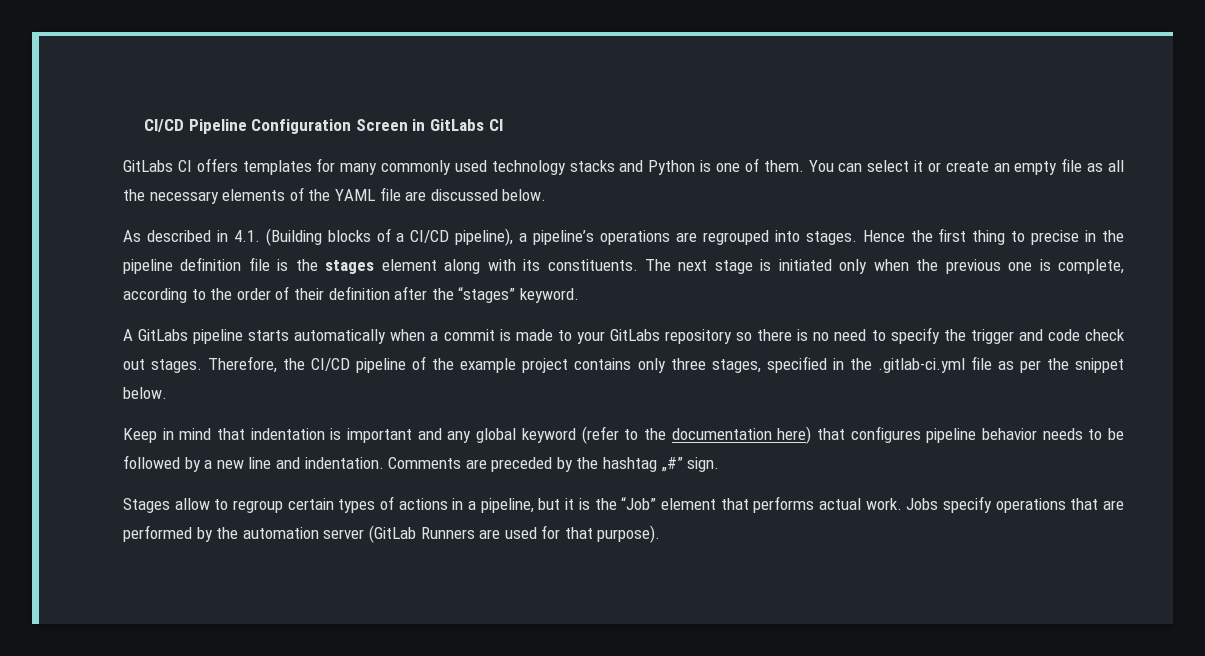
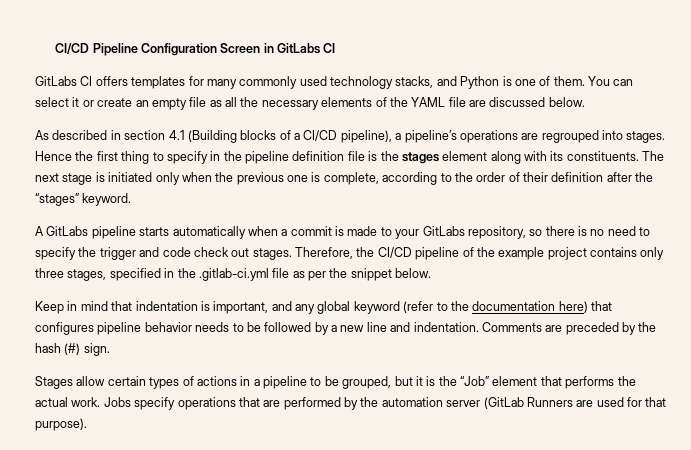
[569,160,615,172] stacks -> [395,76,434,88] stacks,
[233,230,260,242] 4.1. -> [124,130,185,140] section 4.1
[1031,230,1080,245] precise -> [166,151,208,164] specify
[665,329,733,344] repository -> [467,226,526,239] repository,
[347,428,413,443] important -> [213,301,269,314] important,
[603,457,683,472] hashtag „#” -> [35,343,81,355] hash (#)
[214,499,284,513] to regroup -> (106, 381) none
[480,498,534,513] pipeline, -> [263,376,392,389] pipeline to be grouped,
(815, 504) none -> [617,376,636,386] the

